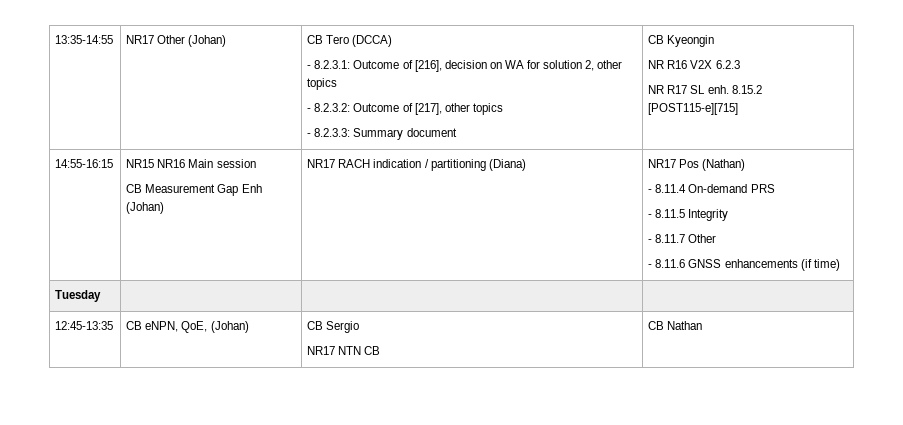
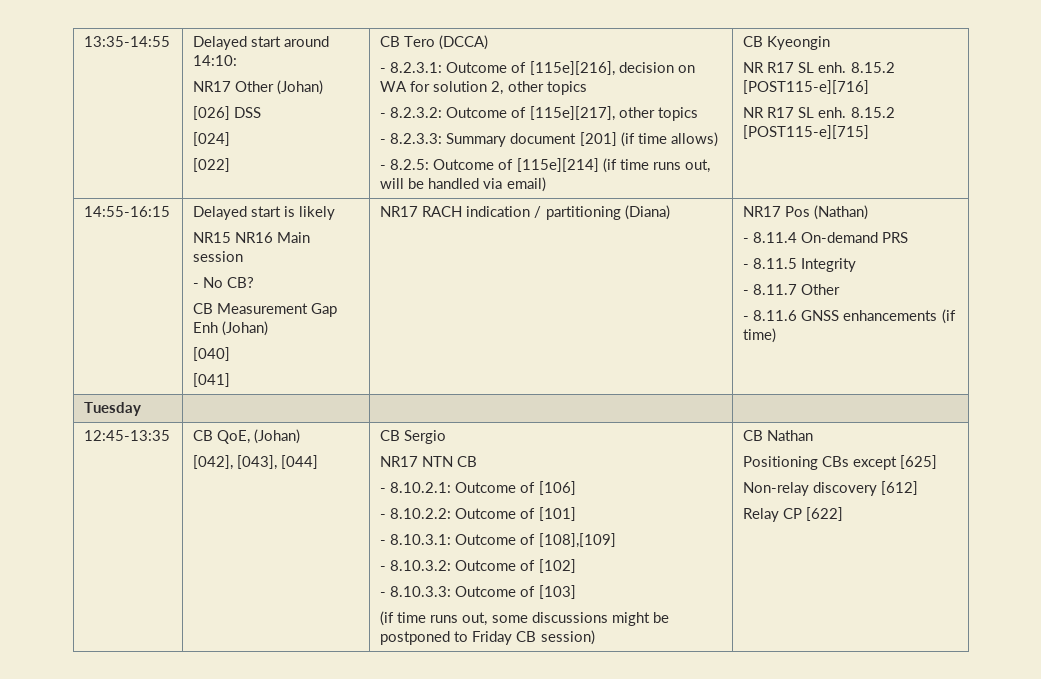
(114, 39) none -> [193,36,330,50] [193,55,238,66] Delayed start around 14:10: //
(227, 41) none -> [193,106,262,120] [193,132,231,146] [193,158,231,172] // [026] DSS // [024] // [022]
[414,60,442,72] [216], -> [529,61,615,76] [115e][216],
[414,103,442,115] [217], -> [529,106,615,121] [115e][217],
[648,35,715,47] [648,60,740,69] | CB Kyeongin // NR R16 V2X 6.2.3 -> [579,132,718,147] [380,158,710,173] [380,177,546,192] [743,36,831,50] [743,62,895,73] [743,80,870,94] [201] (if time allows) // - 8.2.5: Outcome of [115e][214] (if time runs out, will be handled via email) | CB Kyeongin // NR R17 SL enh. 8.15.2 [POST115-e][716]
(114, 163) none -> [193,206,336,220] Delayed start is likely //
(256, 163) none -> [193,277,255,288] // - No CB?
(165, 208) none -> [193,347,231,361] [193,373,231,387] // [040] // [041]
[145,321,179,332] eNPN, -> (214, 435) none
(249, 327) none -> [193,455,319,470] // [042], [043], [044]
[648,321,703,330] | CB Nathan -> [380,481,576,495] [380,507,576,521] [380,533,616,548] [380,559,576,573] [380,585,576,599] [380,611,669,626] [380,630,595,645] [743,430,814,441] [743,455,938,470] [743,481,919,496] [743,507,844,522] // - 8.10.2.1: Outcome of [106] // - 8.10.2.2: Outcome of [101] // - 8.10.3.1: Outcome of [108],[109] // - 8.10.3.2: Outcome of [102] // - 8.10.3.3: Outcome of [103] // (if time runs out, some discussions might be postponed to Friday CB session) | CB Nathan // Positioning CBs except [625] // Non-relay discovery [612] // Relay CP [622]

